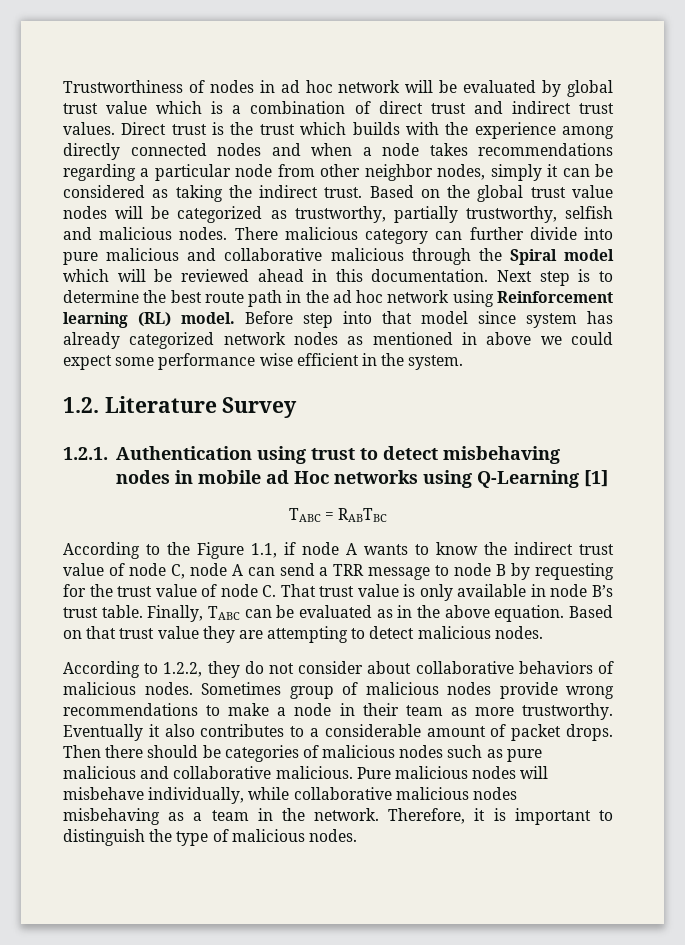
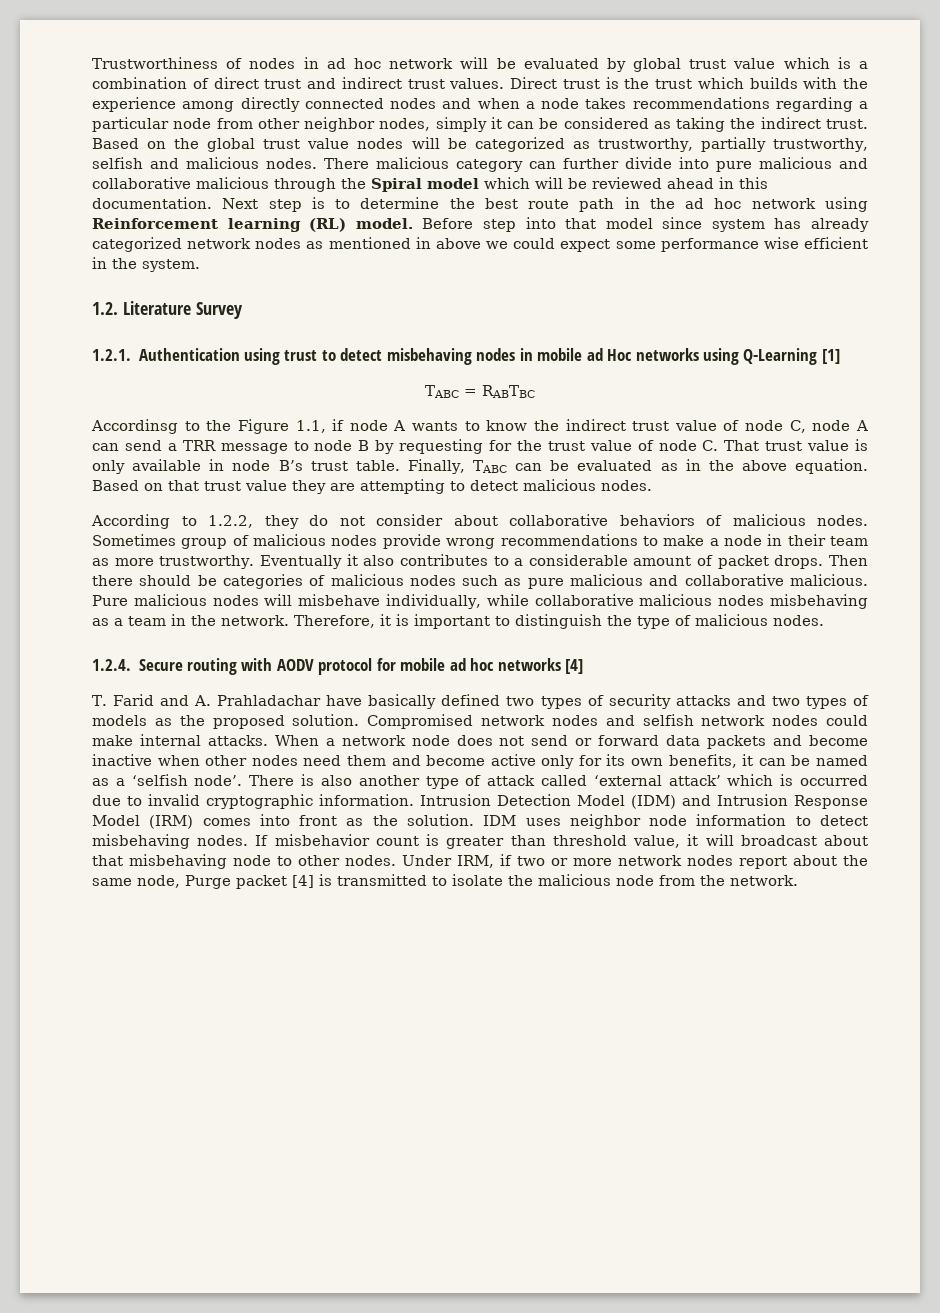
[63,542,140,559] According -> [91,419,178,434] Accordinsg
(357, 835) none -> [92,658,584,675] [92,694,869,709] [92,714,869,729] [92,734,868,749] [92,754,869,769] [92,774,868,789] [92,794,868,809] [92,814,869,829] [92,834,869,849] [92,854,868,869] [92,874,798,889] // 1.2.4. Secure routing with AODV protocol for mobile ad hoc networks [4] // T. Farid and A. Prahladachar have basically defined two types of security attacks and two types of models as the proposed solution. Compromised network nodes and selfish network nodes could make internal attacks. When a network node does not send or forward data packets and become inactive when other nodes need them and become active only for its own benefits, it can be named as a ‘selfish node’. There is also another type of attack called ‘external attack’ which is occurred due to invalid cryptographic information. Intrusion Detection Model (IDM) and Intrusion Response Model (IRM) comes into front as the solution. IDM uses neighbor node information to detect misbehaving nodes. If misbehavior count is greater than threshold value, it will broadcast about that misbehaving node to other nodes. Under IRM, if two or more network nodes report about the same node, Purge packet [4] is transmitted to isolate the malicious node from the network.

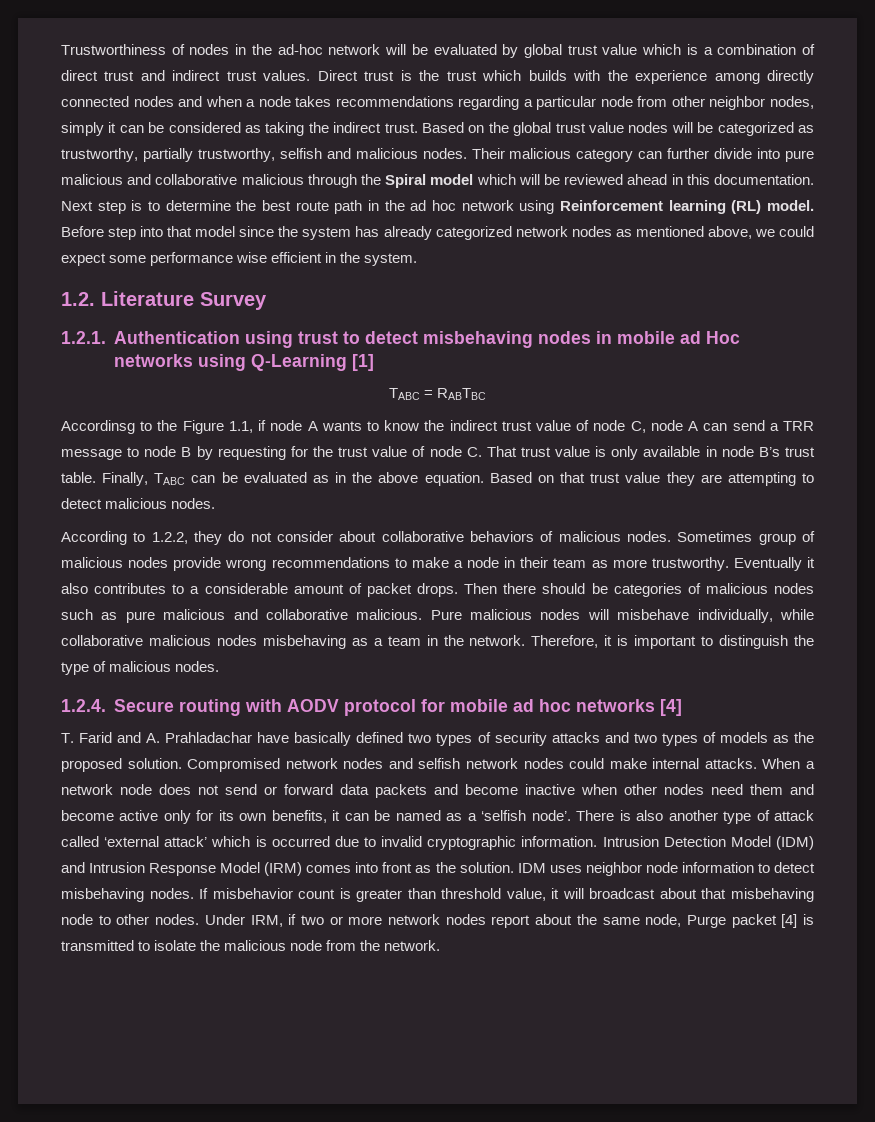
[326,58,381,69] ad hoc -> [251,44,323,55] the ad-hoc
[324,158,369,169] There -> [471,148,505,159] Their
(703, 223) none -> [278,226,299,237] the
[415,237,481,249] in above -> [707,226,752,239] above,

